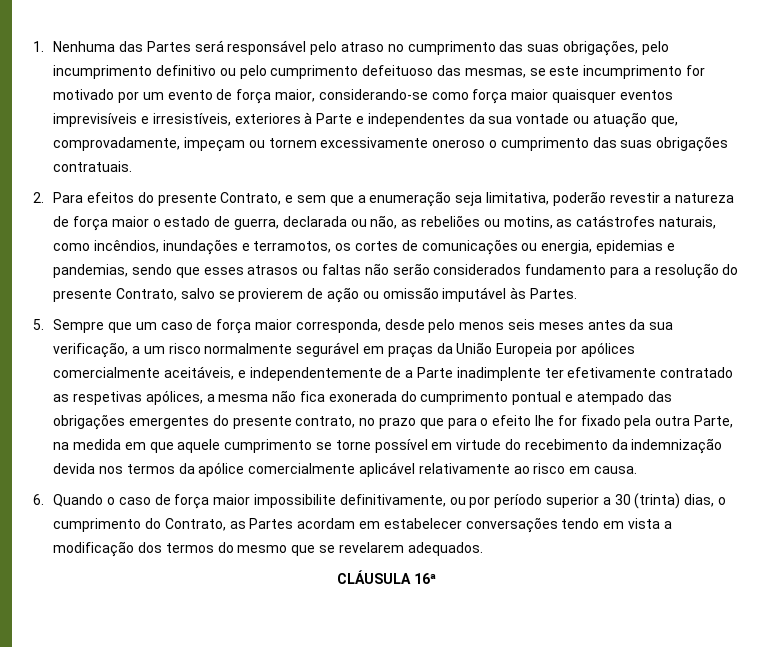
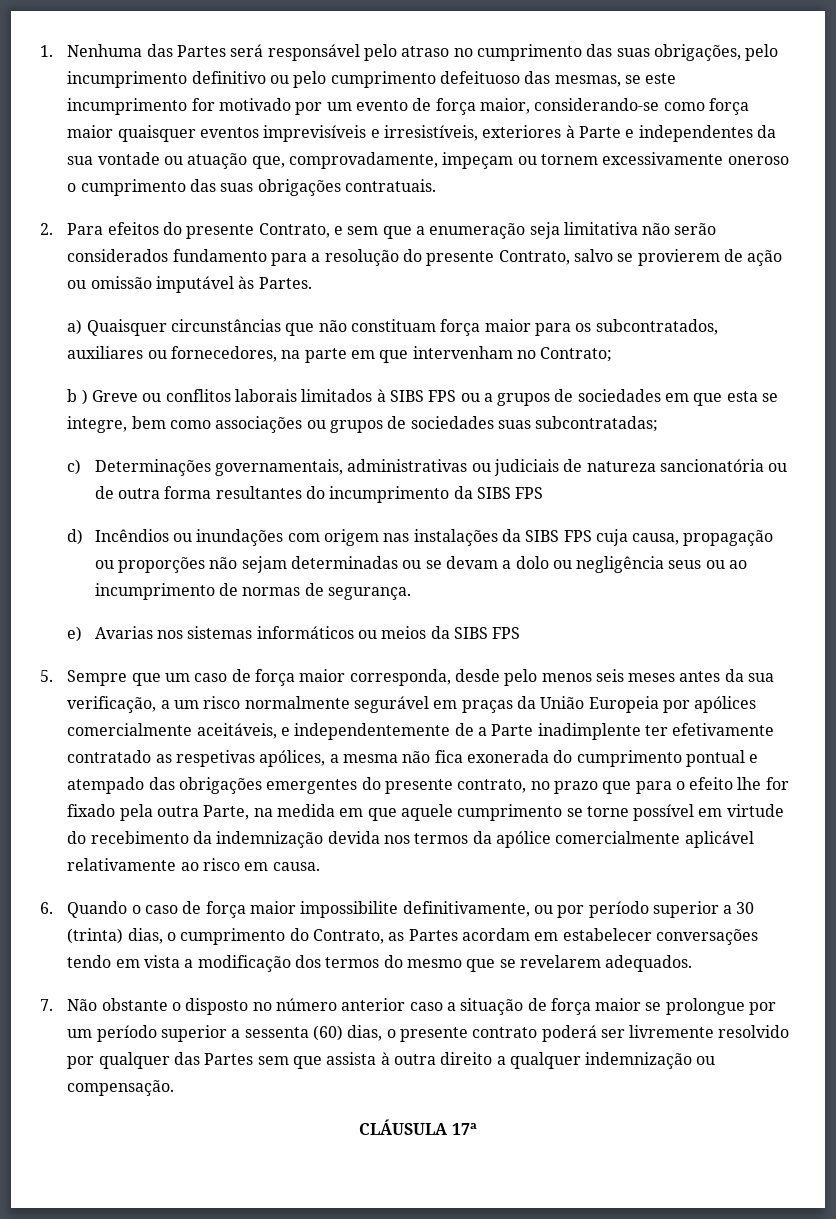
[485,191,735,206] [53,215,716,231] [53,239,675,255] [53,264,362,278] limitativa, poderão revestir a natureza de força maior o estado de guerra, declarada ou não, as rebeliões ou motins, as catástrofes naturais, como incêndios, inundações e terramotos, os cortes de comunicações ou energia, epidemias e pandemias, sendo que esses atrasos ou faltas -> [563,222,638,235] limitativa
(577, 293) none -> [67,319,718,336] [67,346,613,363] [67,389,779,406] [67,416,659,433] [67,459,788,476] [94,486,544,503] [67,529,774,546] [94,556,748,573] [94,583,411,600] [67,626,521,642] // a) Quaisquer circunstâncias que não constituam força maior para os subcontratados, auxiliares ou fornecedores, na parte em que intervenham no Contrato; // b ) Greve ou conflitos laborais limitados à SIBS FPS ou a grupos de sociedades em que esta se integre, bem como associações ou grupos de sociedades suas subcontratadas; // c) Determinações governamentais, administrativas ou judiciais de natureza sancionatória ou de outra forma resultantes do incumprimento da SIBS FPS // d) Incêndios ou inundações com origem nas instalações da SIBS FPS cuja causa, propagação ou proporções não sejam determinadas ou se devam a dolo ou negligência seus ou ao incumprimento de normas de segurança. // e) Avarias nos sistemas informáticos ou meios da SIBS FPS
(483, 549) none -> [40,998,777,1015] [67,1025,790,1042] [67,1052,716,1069] [67,1080,175,1096] // 7. Não obstante o disposto no número anterior caso a situação de força maior se prolongue por um período superior a sessenta (60) dias, o presente contrato poderá ser livremente resolvido por qualquer das Partes sem que assista à outra direito a qualquer indemnização ou compensação.
[413,573,436,584] 16ª -> [451,1123,477,1135] 17ª

